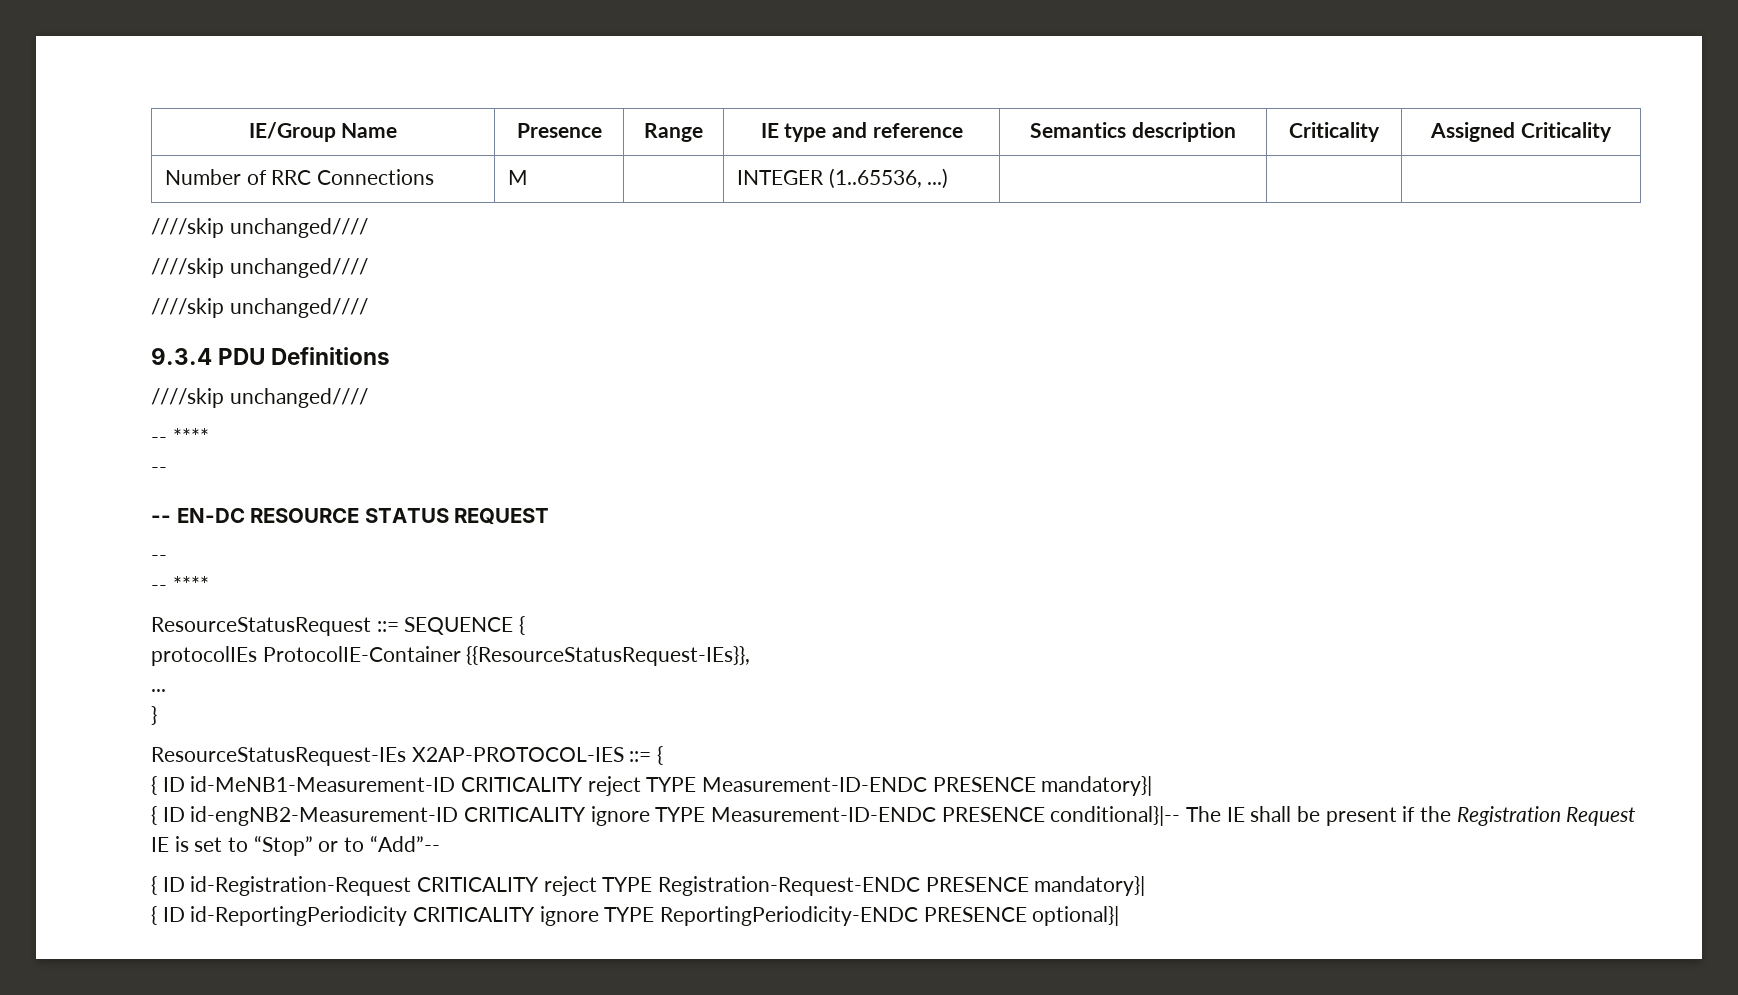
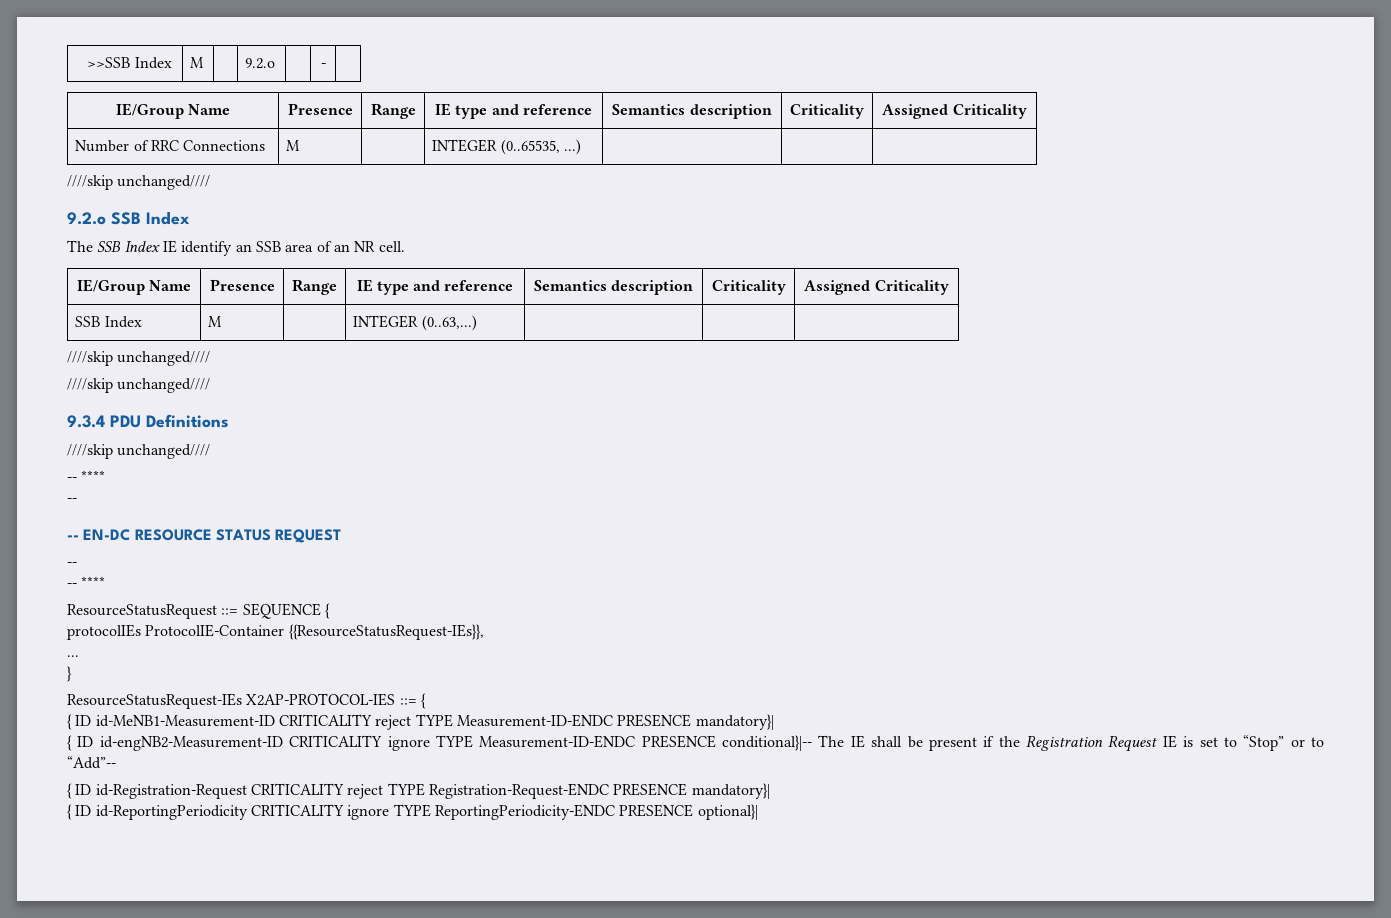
(248, 132) none -> [87,57,172,69] [190,57,205,68] [245,58,276,69] [320,63,326,68] >>SSB Index | M | | 9.2.o | | - | //
[828,168,922,189] (1..65536, -> [500,139,560,155] (0..65535,
(368, 228) none -> [67,211,190,225] [67,240,405,256] [76,279,192,295] [209,279,275,291] [292,279,337,295] [356,279,514,295] [533,280,694,295] [711,280,786,295] [804,280,949,295] [75,316,142,328] [208,316,223,327] [353,315,477,331] // 9.2.o SSB Index // The SSB Index IE identify an SSB area of an NR cell. // IE/Group Name | Presence | Range | IE type and reference | Semantics description | Criticality | Assigned Criticality // SSB Index | M | | INTEGER (0..63,...) | | |

